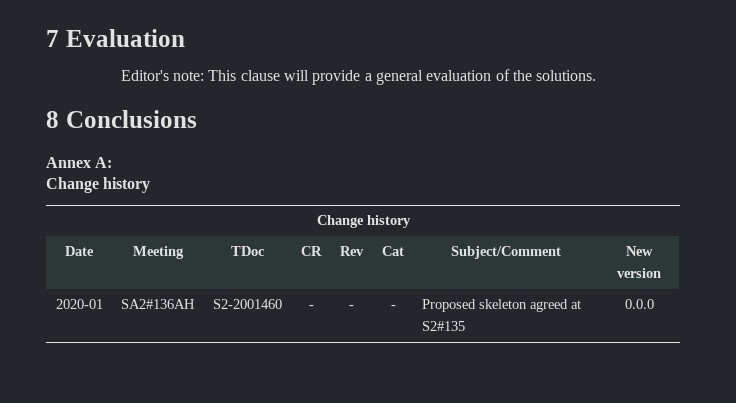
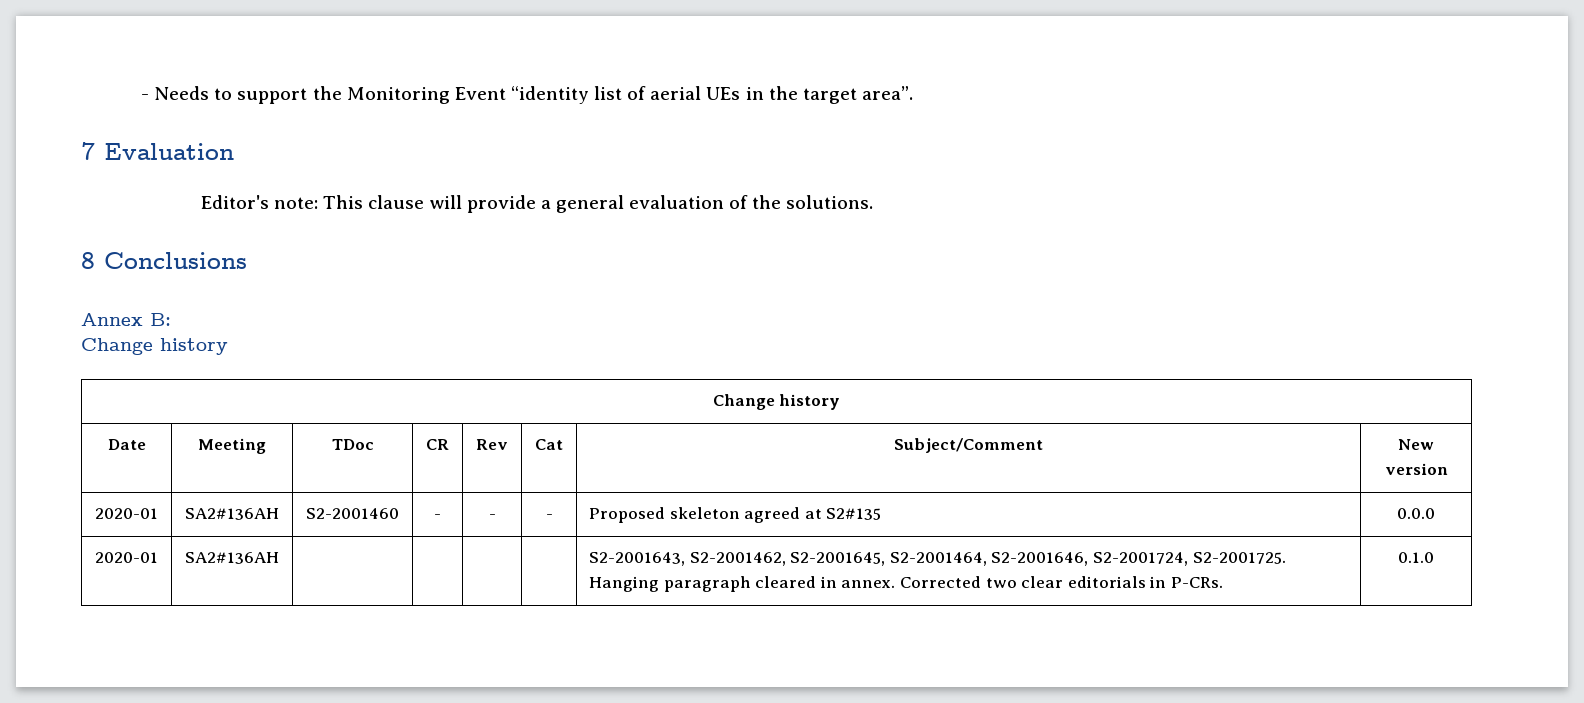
(46, 38) none -> [141,86,913,104] - Needs to support the Monitoring Event “identity list of aerial UEs in the target area”. //
[95,157,113,168] A: -> [150,313,171,326] B:
(654, 304) none -> [95,552,158,563] [185,552,279,564] [589,552,1286,566] [589,576,1223,592] [1398,552,1434,563] // 2020-01 | SA2#136AH | | | | | S2-2001643, S2-2001462, S2-2001645, S2-2001464, S2-2001646, S2-2001724, S2-2001725. Hanging paragraph cleared in annex. Corrected two clear editorials in P-CRs. | 0.1.0

